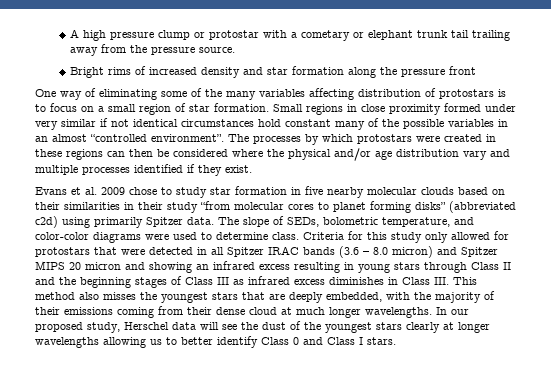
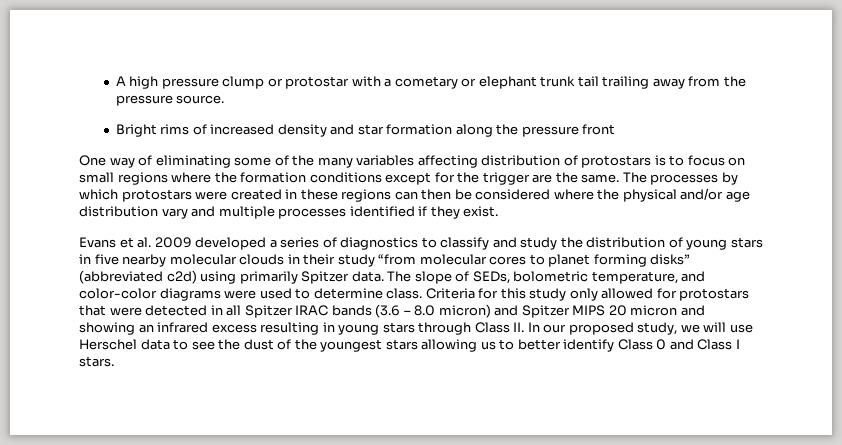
[98,103,516,115] [35,118,508,130] [35,134,224,142] a small region of star formation. Small regions in close proximity formed under very similar if not identical circumstances hold constant many of the possible variables in an almost “controlled environment”. -> [79,172,620,185] small regions where the formation conditions except for the trigger are the same.
[129,186,287,198] chose to study star formation -> [195,237,763,250] developed a series of diagnostics to classify and study the distribution of young stars
[458,187,505,195] [35,202,120,210] based on their similarities -> (285, 259) none
[503,262,511,270] [35,276,477,288] [35,291,495,303] [35,306,432,318] II and the beginning stages of Class III as infrared excess diminishes in Class III. This method also misses the youngest stars that are deeply embedded, with the majority of their emissions coming from their dense cloud at much longer wavelengths. -> [513,322,525,332] II.
(120, 327) none -> [680,322,753,333] we will use
[200,322,219,330] will -> [173,339,189,350] to
[406,322,490,333] [35,337,99,348] clearly at longer wavelengths -> (418, 344) none

